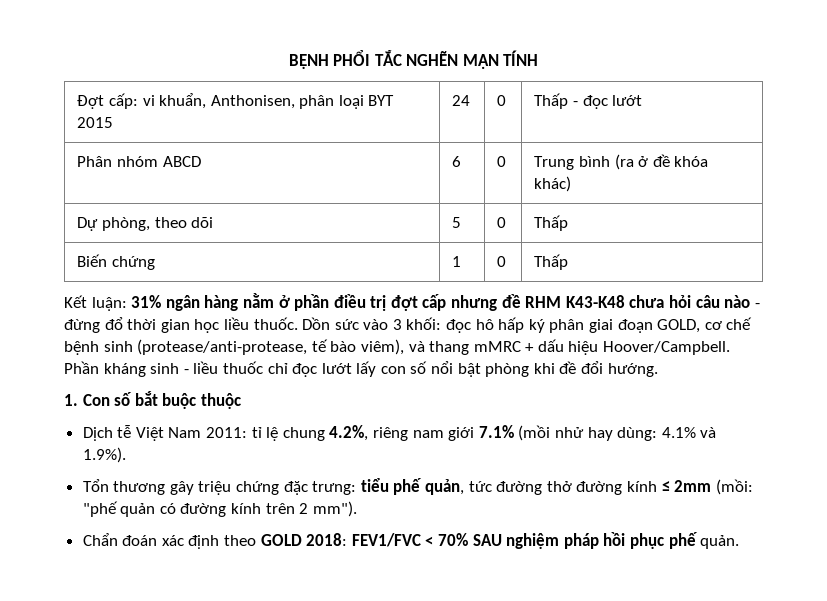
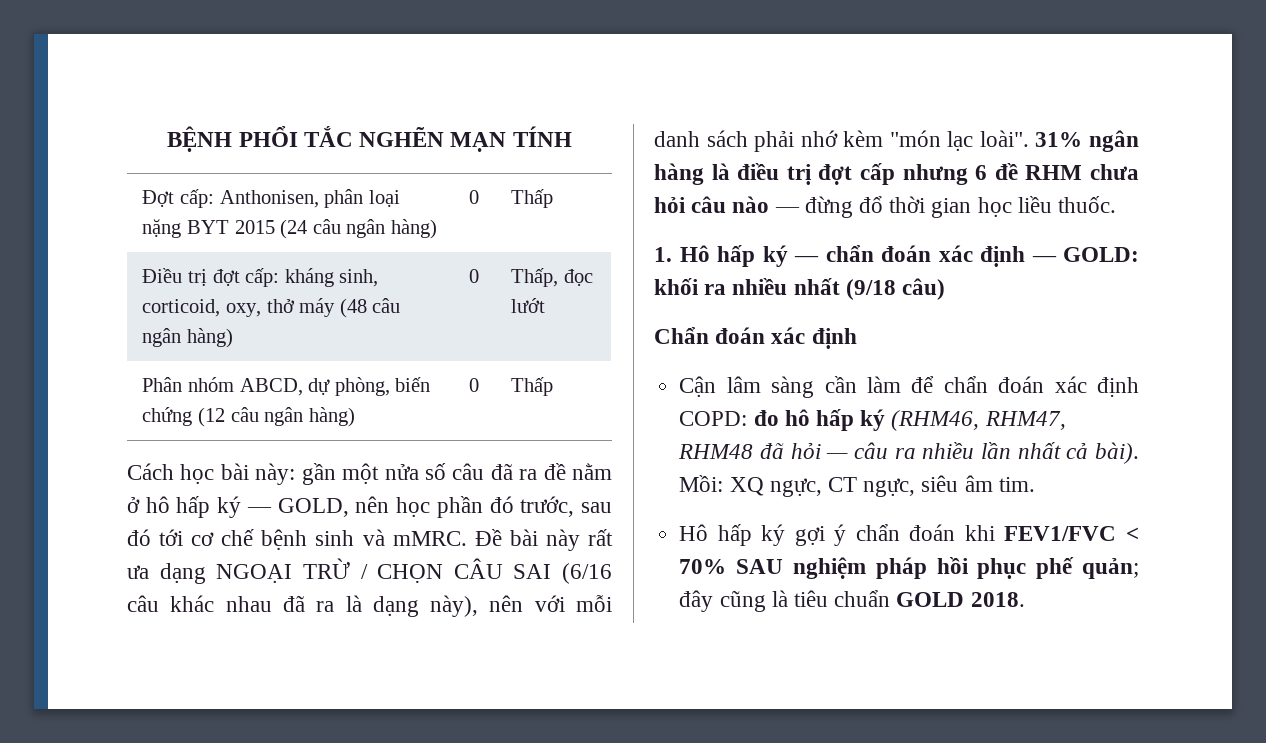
[142,93,207,109] vi khuẩn, -> (215, 198) none
(364, 102) none -> [142,219,182,238] nặng
[452,95,471,106] [497,95,507,106] [534,93,643,109] [77,156,201,167] [452,156,462,167] [497,156,507,167] [534,154,709,170] [534,176,572,192] [77,217,214,231] [452,217,462,228] [497,217,507,228] [534,215,569,231] [77,254,155,270] [452,256,462,267] [497,256,507,267] [534,254,569,270] [64,293,330,311] | 24 | 0 | Thấp - đọc lướt // Phân nhóm ABCD | 6 | 0 | Trung bình (ra ở đề khóa khác) // Dự phòng, theo dõi | 5 | 0 | Thấp // Biến chứng | 1 | 0 | Thấp // Kết luận: 31% ngân hàng nằm ở phần -> [280,219,437,239] [469,190,480,204] [511,189,554,208] [142,268,379,287] [142,298,401,318] [142,328,234,348] [469,269,480,283] [511,268,594,287] [511,298,546,313] [142,377,431,396] [142,407,355,427] [469,378,480,392] [511,377,554,396] [127,463,613,485] [127,496,613,518] [127,529,613,551] [127,558,612,584] [127,595,613,617] [654,130,1139,152] [654,163,730,185] (24 câu ngân hàng) | 0 | Thấp // Điều trị đợt cấp: kháng sinh, corticoid, oxy, thở máy (48 câu ngân hàng) | 0 | Thấp, đọc lướt // Phân nhóm ABCD, dự phòng, biến chứng (12 câu ngân hàng) | 0 | Thấp // Cách học bài này: gần một nửa số câu đã ra đề nằm ở hô hấp ký — GOLD, nên học phần đó trước, sau đó tới cơ chế bệnh sinh và mMRC. Đề bài này rất ưa dạng NGOẠI TRỪ / CHỌN CÂU SAI (6/16 câu khác nhau đã ra là dạng này), nên với mỗi danh sách phải nhớ kèm "món lạc loài". 31% ngân hàng là
(498, 303) none -> [975,165,988,180] 6
[565,295,625,308] K43-K48 -> (1083, 172) none
[754,303,760,308] - -> [774,207,800,213] —
[302,317,753,333] [64,339,731,355] [64,361,658,377] [64,391,241,409] [82,425,717,441] [82,447,126,463] [82,478,753,495] [82,501,357,517] [82,533,348,549] Dồn sức vào 3 khối: đọc hô hấp ký phân giai đoạn GOLD, cơ chế bệnh sinh (protease/anti-protease, tế bào viêm), và thang mMRC + dấu hiệu Hoover/Campbell. Phần kháng sinh - liều thuốc chỉ đọc lướt lấy con số nổi bật phòng khi đề đổi hướng. // 1. Con số bắt buộc thuộc // Dịch tễ Việt Nam 2011: tỉ lệ chung 4.2%, riêng nam giới 7.1% (mồi nhử hay dùng: 4.1% và 1.9%). // Tổn thương gây triệu chứng đặc trưng: tiểu phế quản, tức đường thở đường kính ≤ 2mm (mồi: "phế quản có đường kính trên 2 mm"). // Chẩn đoán xác định theo GOLD 2018: -> [654,245,1139,267] [654,278,946,300] [654,327,857,349] [679,376,1139,398] [679,409,1066,431] [678,442,1139,464] [679,475,1035,497] [679,524,995,546] // 1. Hô hấp ký — chẩn đoán xác định — GOLD: khối ra nhiều nhất (9/18 câu) // Chẩn đoán xác định // Cận lâm sàng cần làm để chẩn đoán xác định COPD: đo hô hấp ký (RHM46, RHM47, RHM48 đã hỏi — câu ra nhiều lần nhất cả bài). Mồi: XQ ngực, CT ngực, siêu âm tim. // Hô hấp ký gợi ý chẩn đoán khi
[700,535,740,549] quản. -> [1082,558,1139,579] [679,590,1025,612] quản; đây cũng là tiêu chuẩn GOLD 2018.

